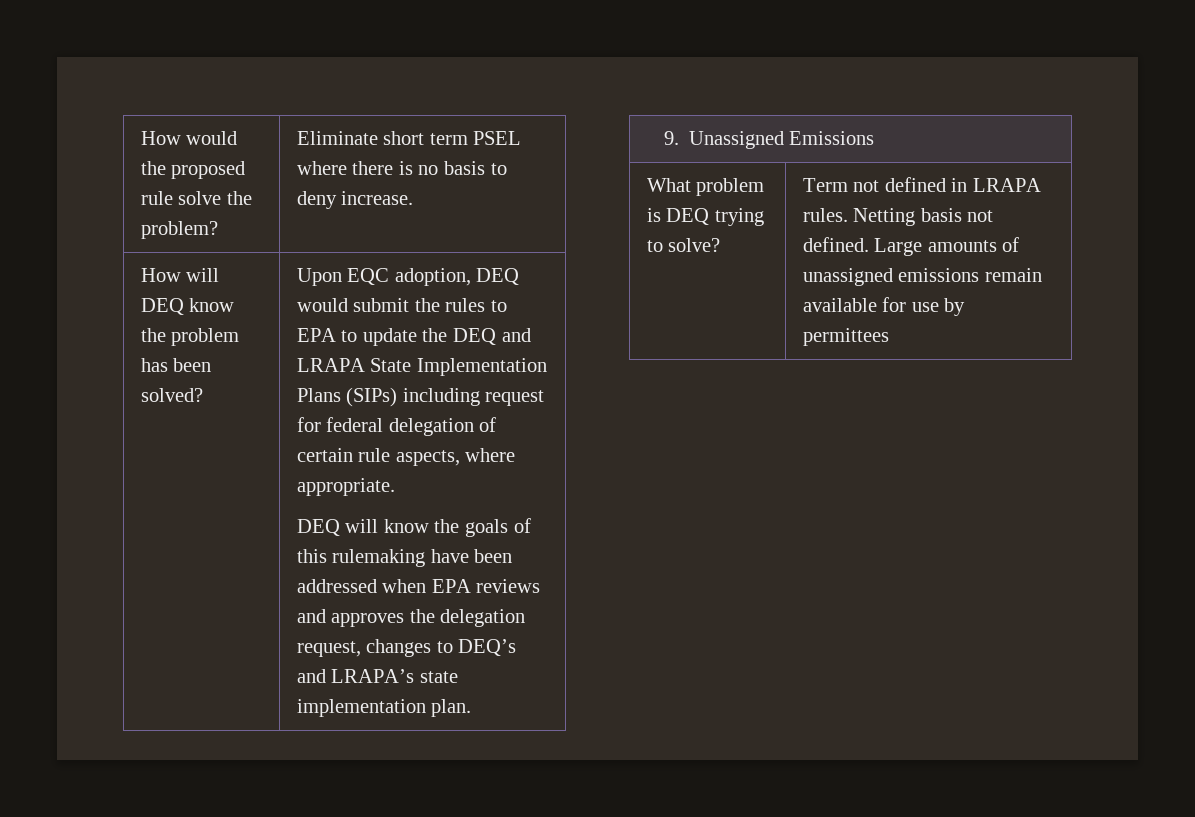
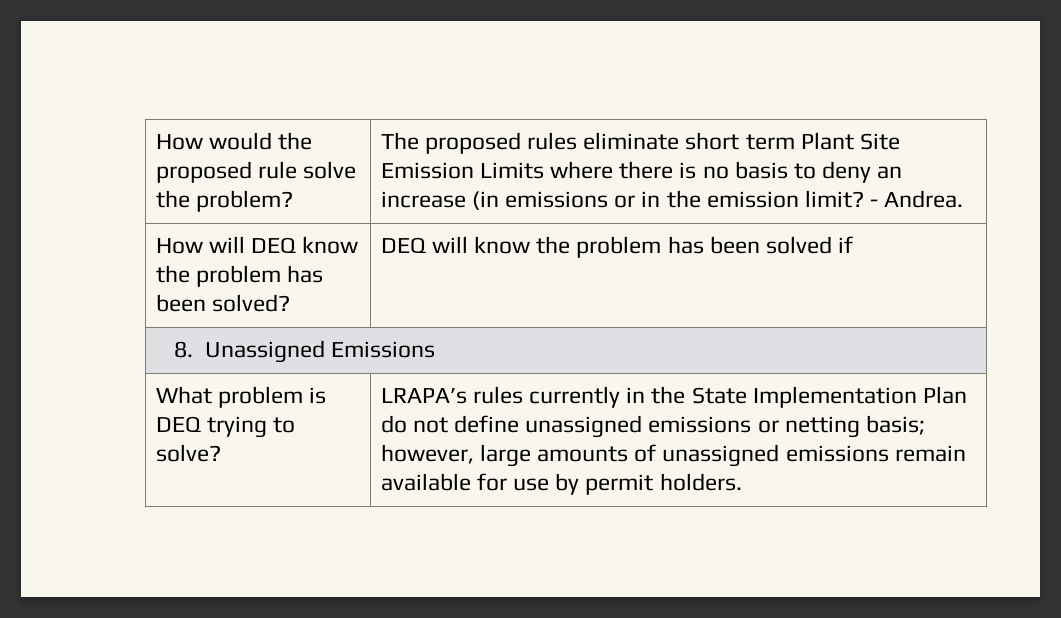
[296,131,522,145] Eliminate short term PSEL -> [380,132,900,154] [380,162,544,179] The proposed rules eliminate short term Plant Site Emission Limits
[341,191,414,205] increase. -> [877,166,903,179] [380,190,964,210] an increase (in emissions or in the emission limit? - Andrea.
[296,268,520,286] [296,298,508,312] [296,328,531,346] [296,358,547,376] [296,387,545,407] [296,417,497,436] [296,448,516,466] [296,478,395,496] [296,518,531,537] [296,549,513,567] [296,579,541,593] [296,609,526,627] [296,639,517,657] [296,669,458,683] [296,699,472,717] [663,131,679,145] Upon EQC adoption, DEQ would submit the rules to EPA to update the DEQ and LRAPA State Implementation Plans (SIPs) including request for federal delegation of certain rule aspects, where appropriate. // DEQ will know the goals of this rulemaking have been addressed when EPA reviews and approves the delegation request, changes to DEQ’s and LRAPA’s state implementation plan. // 9. -> [380,236,854,258] [174,341,194,358] DEQ will know the problem has been solved if // 8.
[802,177,1042,192] [802,208,994,226] [802,237,923,256] Term not defined in LRAPA rules. Netting basis not defined. Large -> [380,386,967,408] [380,415,925,438] [380,444,531,467] LRAPA’s rules currently in the State Implementation Plan do not define unassigned emissions or netting basis; however, large
[802,328,889,346] permittees -> [585,473,742,495] permit holders.

